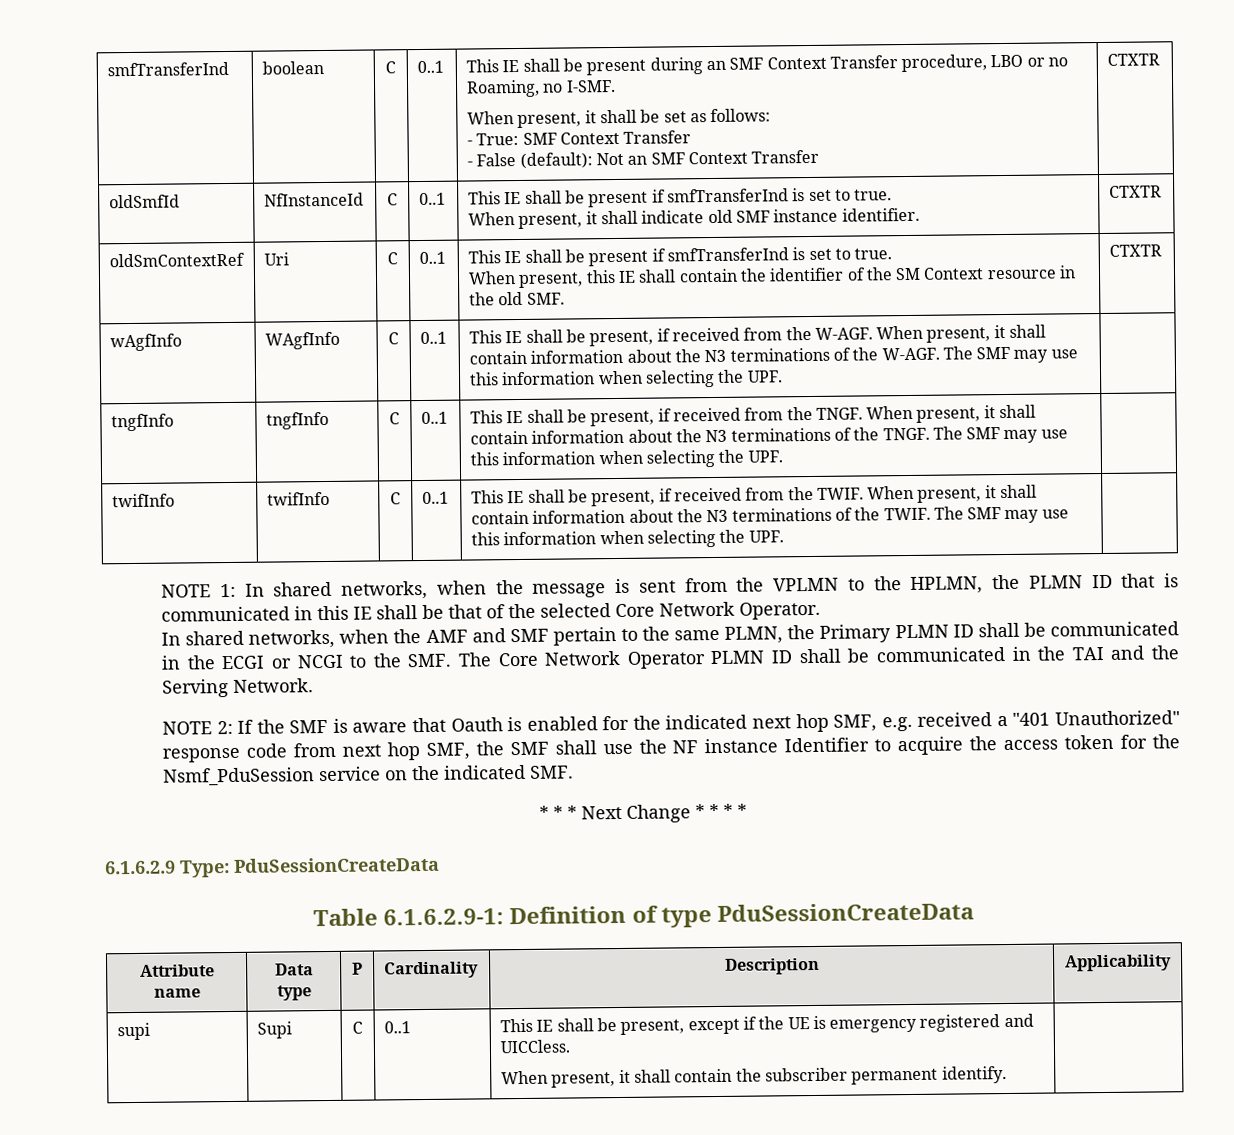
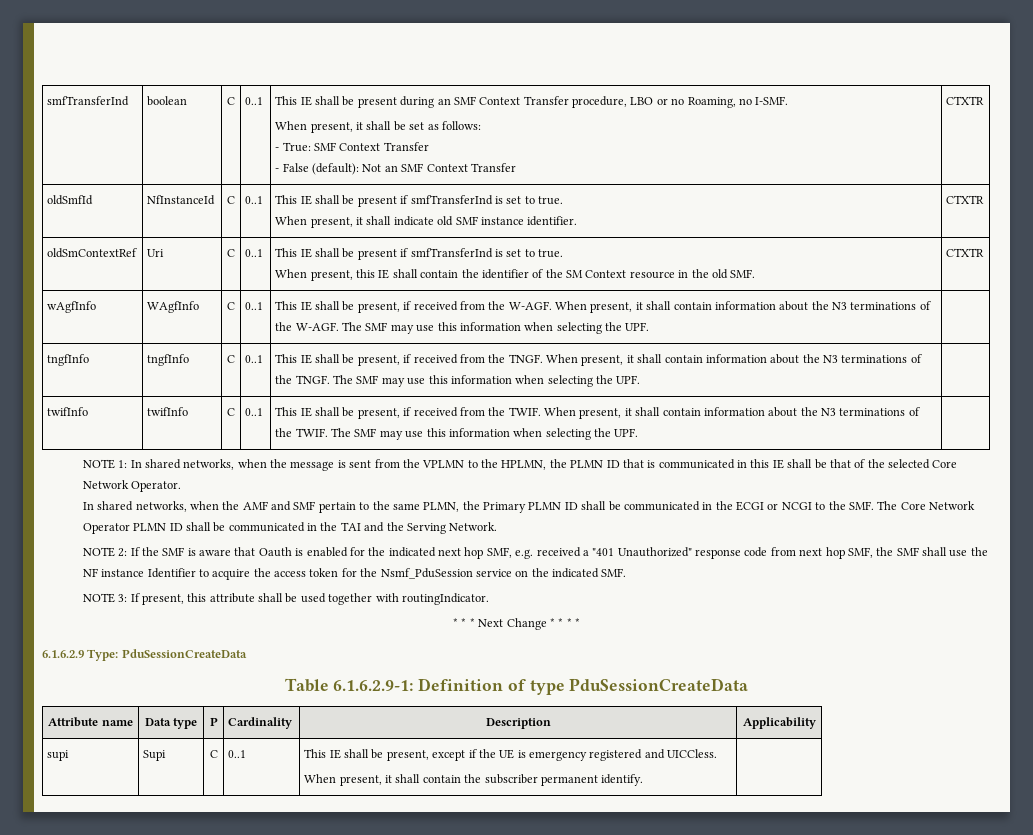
(575, 772) none -> [82,593,489,605] // NOTE 3: If present, this attribute shall be used together with routingIndicator.

